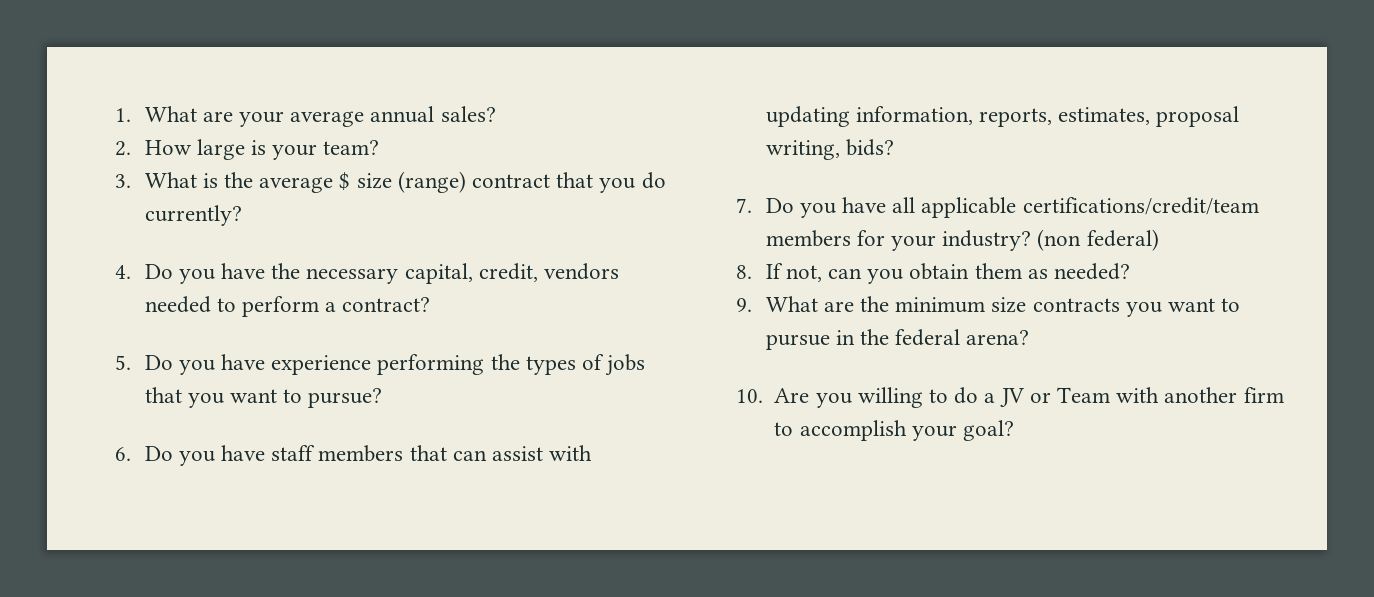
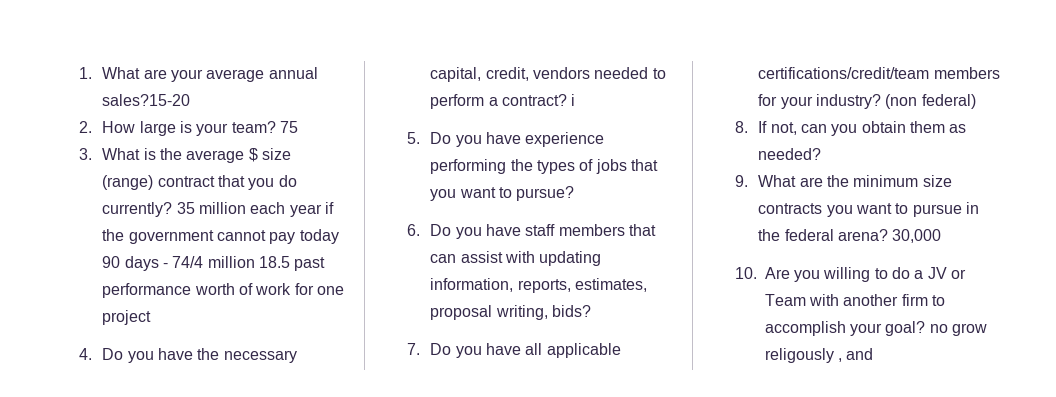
[440,106,496,122] sales? -> [102,94,191,106] sales?15-20
(380, 147) none -> [279,121,298,133] 75
(242, 215) none -> [176,202,334,217] [102,229,339,244] [102,256,326,271] [102,283,344,298] [102,310,152,325] 35 million each year if the government cannot pay today 90 days - 74/4 million 18.5 past performance worth of work for one project
(431, 304) none -> [571,94,576,106] i
(1030, 337) none -> [892,229,942,243] 30,000
(1014, 430) none -> [929,323,987,336] [764,348,874,363] no grow religously , and

